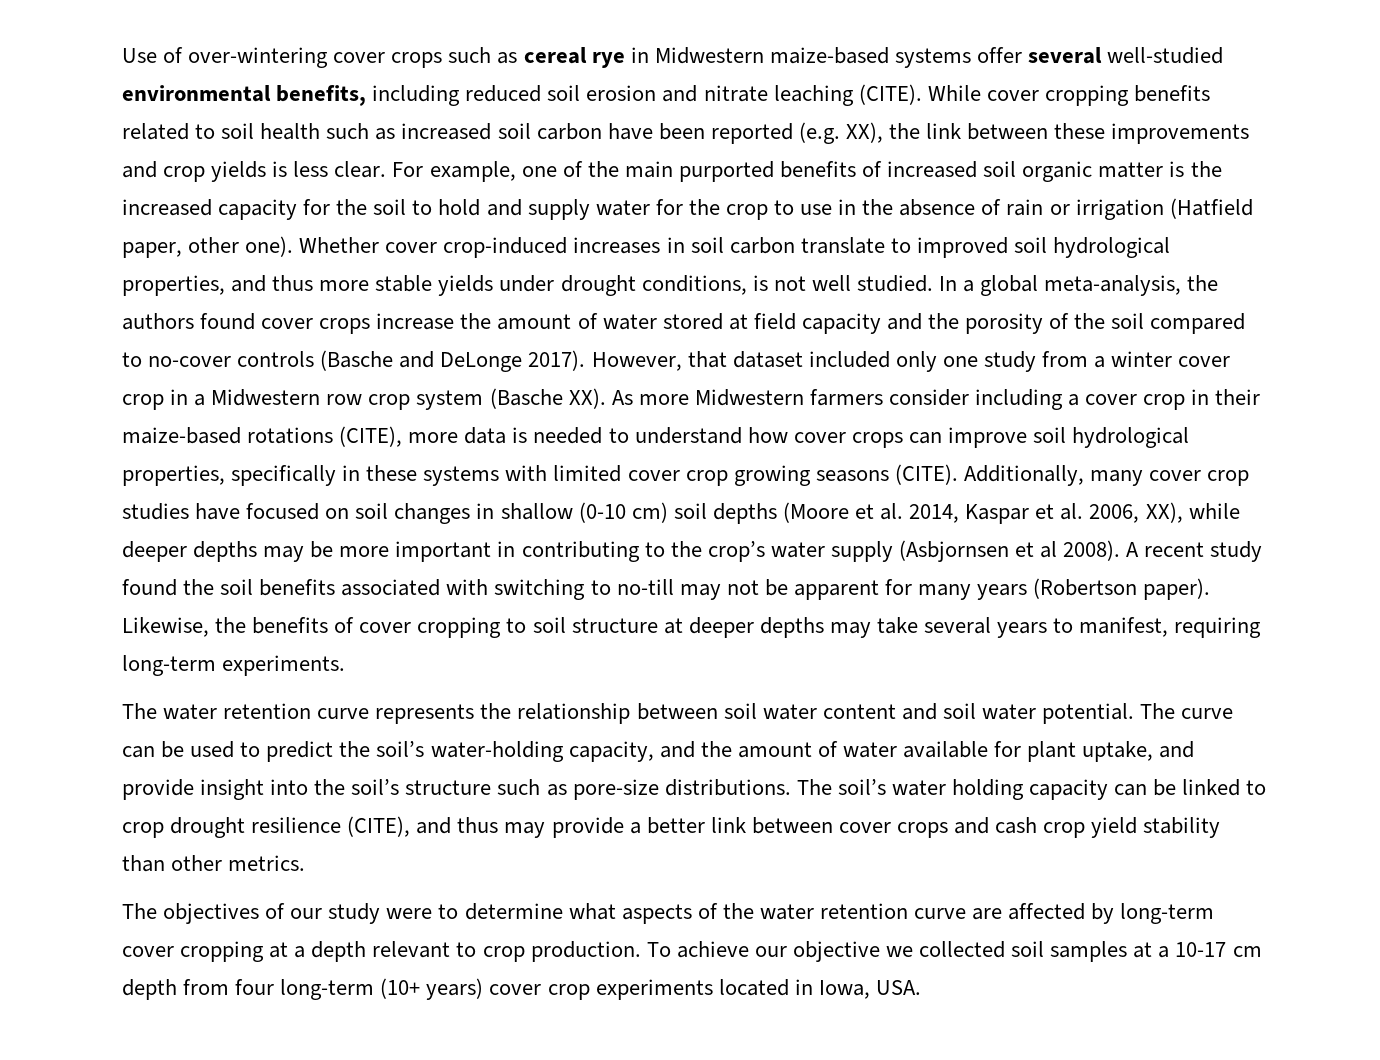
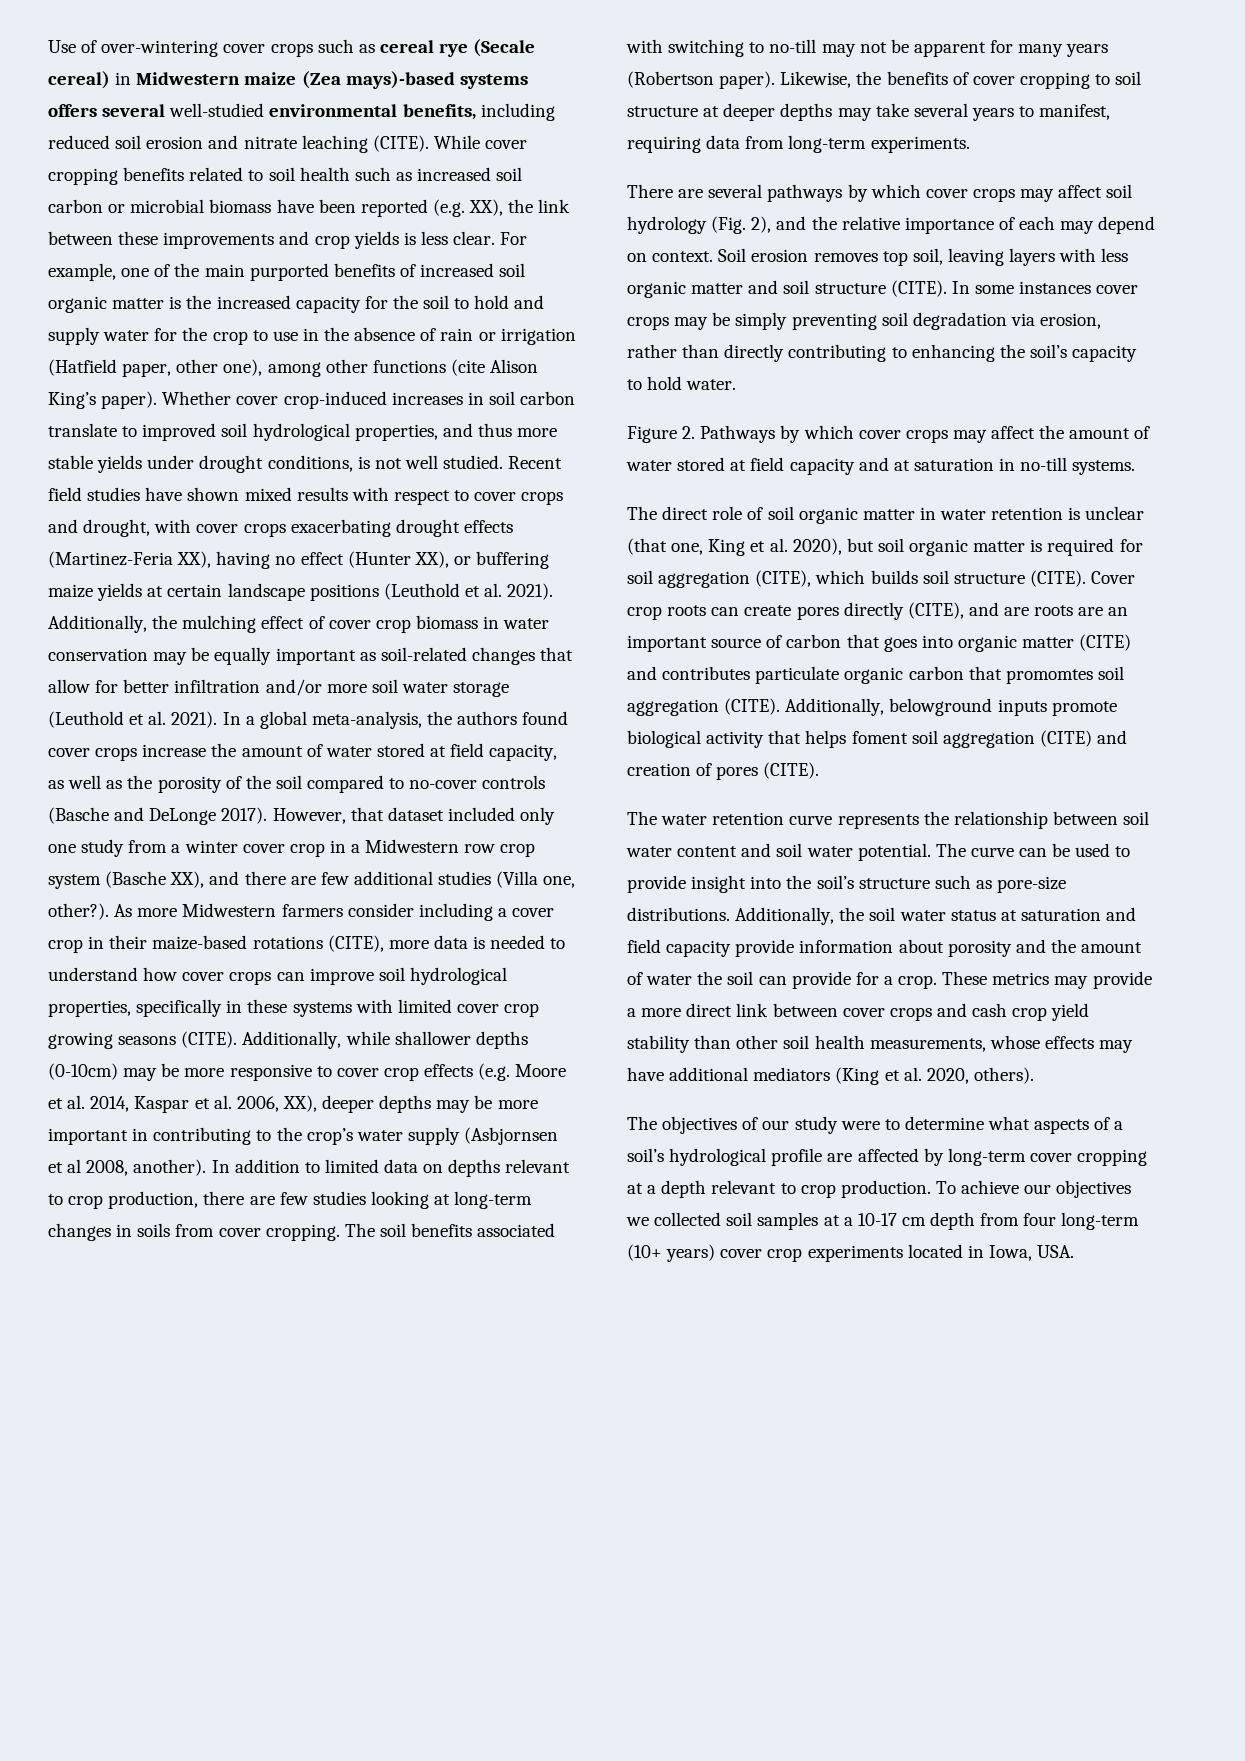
[630,47,1022,68] in Midwestern maize-based systems offer -> [473,39,536,57] [48,71,528,89] [48,104,97,117] (Secale cereal) in Midwestern maize (Zea mays)-based systems offers
(602, 131) none -> [108,199,272,213] or microbial biomass
[245,236,294,257] one). -> [223,359,539,377] [48,391,158,409] one), among other functions (cite Alison King’s paper).
(933, 283) none -> [508,456,563,469] [48,487,564,505] [48,519,513,537] [48,551,550,569] [48,583,554,601] [48,615,550,633] [48,647,574,665] [48,679,510,697] [48,711,218,728] Recent field studies have shown mixed results with respect to cover crops and drought, with cover crops exacerbating drought effects (Martinez-Feria XX), having no effect (Hunter XX), or buffering maize yields at certain landscape positions (Leuthold et al. 2021). Additionally, the mulching effect of cover crop biomass in water conservation may be equally important as soil-related changes that allow for better infiltration and/or more soil water storage (Leuthold et al. 2021).
[801,313,922,334] capacity and -> [489,744,558,761] [48,775,123,789] capacity, as well as
[568,388,606,409] XX). -> [170,871,576,888] [48,903,109,920] XX), and there are few additional studies (Villa one, other?).
[1089,470,1250,486] [122,502,849,524] many cover crop studies have focused on soil changes in shallow (0-10 cm) soil depths (Moore -> [345,1031,528,1049] [48,1063,567,1081] while shallower depths (0-10cm) may be more responsive to cover crop effects (e.g. Moore
[1188,503,1240,519] while -> (317, 1103) none
[1063,540,1263,562] [122,579,215,596] 2008). A recent study found the -> [86,1159,571,1177] [48,1191,533,1209] [48,1223,375,1241] 2008, another). In addition to limited data on depths relevant to crop production, there are few studies looking at long-term changes in soils from cover cropping. The
(1262, 627) none -> [706,135,785,149] data from
(346, 665) none -> [627,184,1133,202] [627,216,1156,234] [627,248,1129,266] [627,280,1139,298] [627,312,1102,330] [627,344,1138,362] [627,376,737,390] [627,425,1151,443] [626,457,1136,475] [627,506,1145,524] [627,538,1143,556] [627,570,1136,588] [627,602,1129,620] [627,634,1132,652] [627,666,1124,684] [627,698,1117,716] [627,730,1128,748] [627,762,820,780] // There are several pathways by which cover crops may affect soil hydrology (Fig. 2), and the relative importance of each may depend on context. Soil erosion removes top soil, leaving layers with less organic matter and soil structure (CITE). In some instances cover crops may be simply preventing soil degradation via erosion, rather than directly contributing to enhancing the soil’s capacity to hold water. // Figure 2. Pathways by which cover crops may affect the amount of water stored at field capacity and at saturation in no-till systems. // The direct role of soil organic matter in water retention is unclear (that one, King et al. 2020), but soil organic matter is required for soil aggregation (CITE), which builds soil structure (CITE). Cover crop roots can create pores directly (CITE), and are roots are an important source of carbon that goes into organic matter (CITE) and contributes particulate organic carbon that promomtes soil aggregation (CITE). Additionally, belowground inputs promote biological activity that helps foment soil aggregation (CITE) and creation of pores (CITE).
[266,741,1195,762] predict the soil’s water-holding capacity, and the amount of water available for plant uptake, and -> (1131, 851) none
[796,779,1267,800] [122,816,499,838] The soil’s water holding capacity can be linked to crop drought resilience (CITE), and thus -> [735,907,1137,925] [627,939,1143,957] [627,971,1050,989] Additionally, the soil water status at saturation and field capacity provide information about porosity and the amount of water the soil can provide for a crop. These metrics
[646,817,705,834] better -> [641,1003,733,1017] more direct
[228,855,306,871] metrics. -> [783,1035,1134,1053] [627,1067,1034,1085] soil health measurements, whose effects may have additional mediators (King et al. 2020, others).
[722,903,967,920] the water retention curve -> [1114,1121,1124,1130] [627,1148,823,1166] a soil’s hydrological profile
[792,941,880,962] objective -> [1056,1180,1132,1198] objectives

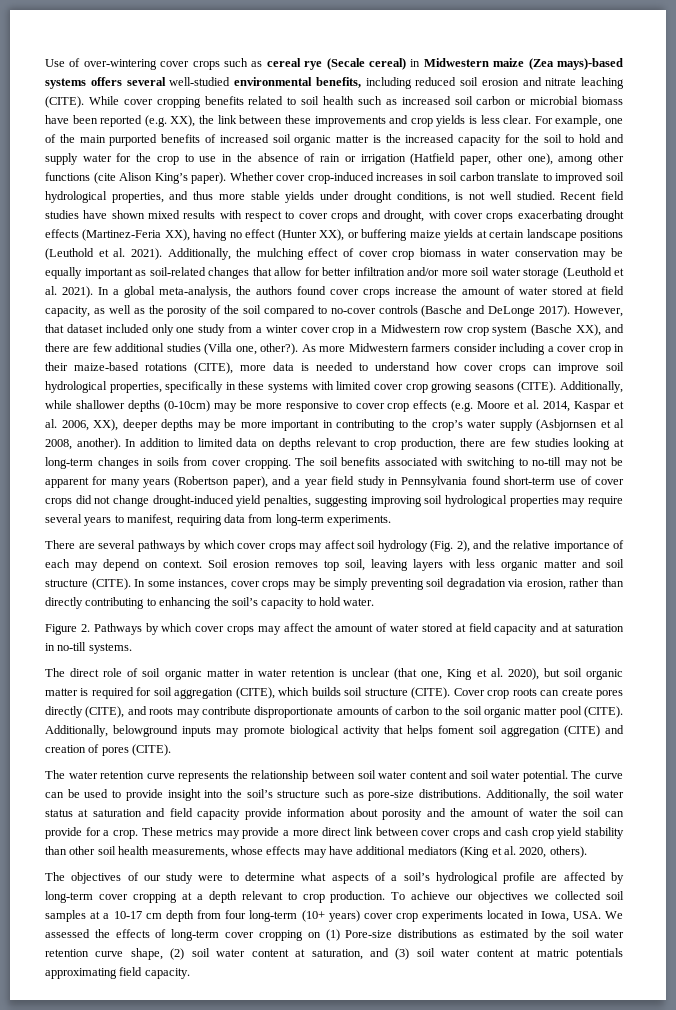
[719,71,1142,89] [627,103,909,121] paper). Likewise, the benefits of cover cropping to soil structure at deeper depths may take -> [232,476,625,488] [45,495,623,507] paper), and a year field study in Pennsylvania found short-term use of cover crops did not change drought-induced yield penalties, suggesting improving soil hydrological properties may require
[1019,281,1092,294] instances -> [178,579,228,590] instances,
[1004,605,1129,616] [627,634,1132,652] [627,666,1124,684] [627,699,719,716] are roots are an important source of carbon that goes into organic matter (CITE) and contributes particulate organic carbon that promomtes soil aggregation -> [149,706,582,718] roots may contribute disproportionate amounts of carbon to the soil organic matter pool
(1047, 707) none -> [216,728,240,737] may
(1075, 1251) none -> [605,911,623,919] [45,929,624,941] [45,948,623,960] [45,967,190,979] We assessed the effects of long-term cover cropping on (1) Pore-size distributions as estimated by the soil water retention curve shape, (2) soil water content at saturation, and (3) soil water content at matric potentials approximating field capacity.

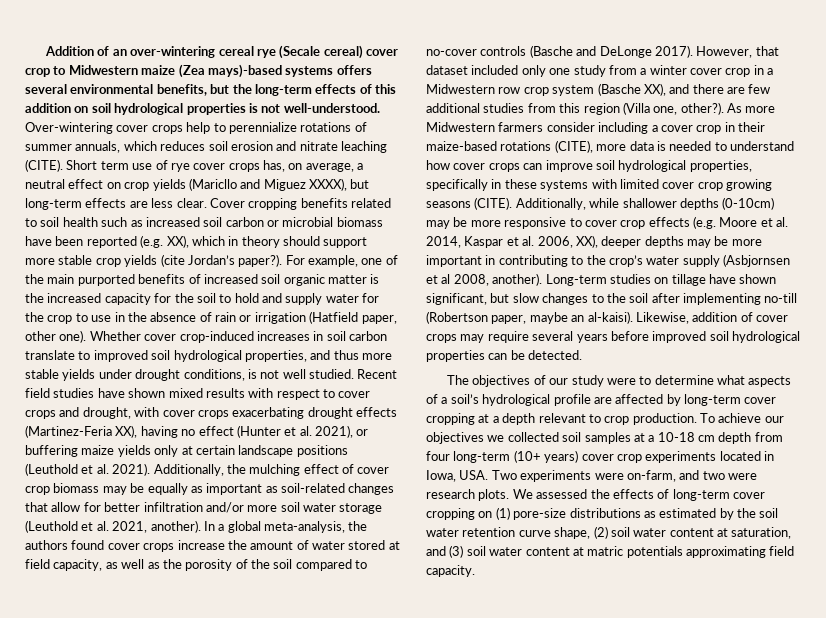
[45,58,263,70] Use of over-wintering cover crops such as -> [45,46,216,58] Addition of an over-wintering
[410,59,421,67] in -> [366,49,399,56] [25,66,67,77] cover crop to
[169,77,231,86] well-studied -> (67, 89) none
[365,77,457,89] including reduced -> [210,84,396,96] [25,103,380,115] [25,122,367,134] [25,141,206,153] but the long-term effects of this addition on soil hydrological properties is not well-understood. Over-wintering cover crops help to perennialize rotations of summer annuals, which reduces
[88,96,153,105] While cover -> [66,160,364,172] [25,178,370,191] [25,198,245,210] Short term use of rye cover crops has, on average, a neutral effect on crop yields (Maricllo and Miguez XXXX), but long-term effects are less clear. Cover
[199,115,532,127] the link between these improvements and crop yields is less clear. -> [191,236,368,248] [25,254,283,267] which in theory should support more stable crop yields (cite Jordan’s paper?).
[527,153,624,165] [45,172,227,184] one), among other functions (cite Alison King’s paper). -> [59,330,87,343] one).
[319,229,345,241] XX), -> [284,425,353,438] et al. 2021),
(474, 235) none -> [154,445,179,457] only
[466,249,579,257] in water conservation -> (100, 488) none
(82, 273) none -> [190,486,203,493] as
[62,286,93,298] 2021). -> [112,520,201,533] 2021, another).
(201, 347) none -> [527,103,620,115] from this region
[125,438,624,450] [45,457,623,469] [45,476,625,488] [45,495,623,507] [45,514,391,526] [45,540,624,552] [45,559,624,571] [45,578,624,590] [45,597,375,609] [45,623,625,635] [45,642,132,654] [45,668,624,680] [45,687,624,699] [45,706,623,718] [45,725,624,737] [45,744,172,756] [45,770,623,782] [45,789,624,801] [45,808,625,820] [45,827,625,839] [45,846,587,858] In addition to limited data on depths relevant to crop production, there are few studies looking at long-term changes in soils from cover cropping. The soil benefits associated with switching to no-till may not be apparent for many years (Robertson paper), and a year field study in Pennsylvania found short-term use of cover crops did not change drought-induced yield penalties, suggesting improving soil hydrological properties may require several years to manifest, requiring data from long-term experiments. // There are several pathways by which cover crops may affect soil hydrology (Fig. 2), and the relative importance of each may depend on context. Soil erosion removes top soil, leaving layers with less organic matter and soil structure (CITE). In some instances, cover crops may be simply preventing soil degradation via erosion, rather than directly contributing to enhancing the soil’s capacity to hold water. // Figure 2. Pathways by which cover crops may affect the amount of water stored at field capacity and at saturation in no-till systems. // The direct role of soil organic matter in water retention is unclear (that one, King et al. 2020), but soil organic matter is required for soil aggregation (CITE), which builds soil structure (CITE). Cover crop roots can create pores directly (CITE), and roots may contribute disproportionate amounts of carbon to the soil organic matter pool (CITE). Additionally, belowground inputs may promote biological activity that helps foment soil aggregation (CITE) and creation of pores (CITE). // The water retention curve represents the relationship between soil water content and soil water potential. The curve can be used to provide insight into the soil’s structure such as pore-size distributions. Additionally, the soil water status at saturation and field capacity provide information about porosity and the amount of water the soil can provide for a crop. These metrics may provide a more direct link between cover crops and cash crop yield stability than other soil health measurements, whose effects may have additional mediators (King et al. 2020, others). -> [545,274,777,286] [426,293,798,305] [426,311,788,324] [426,331,800,343] [426,350,583,362] Long-term studies on tillage have shown significant, but slow changes to the soil after implementing no-till (Robertson paper, maybe an al-kaisi). Likewise, addition of cover crops may require several years before improved soil hydrological properties can be detected.
[113,911,142,919] 10-17 -> [657,432,695,442] 10-18
(601, 915) none -> [491,470,757,482] [426,489,510,501] Two experiments were on-farm, and two were research plots.
[345,930,393,938] Pore-size -> [513,508,567,520] pore-size

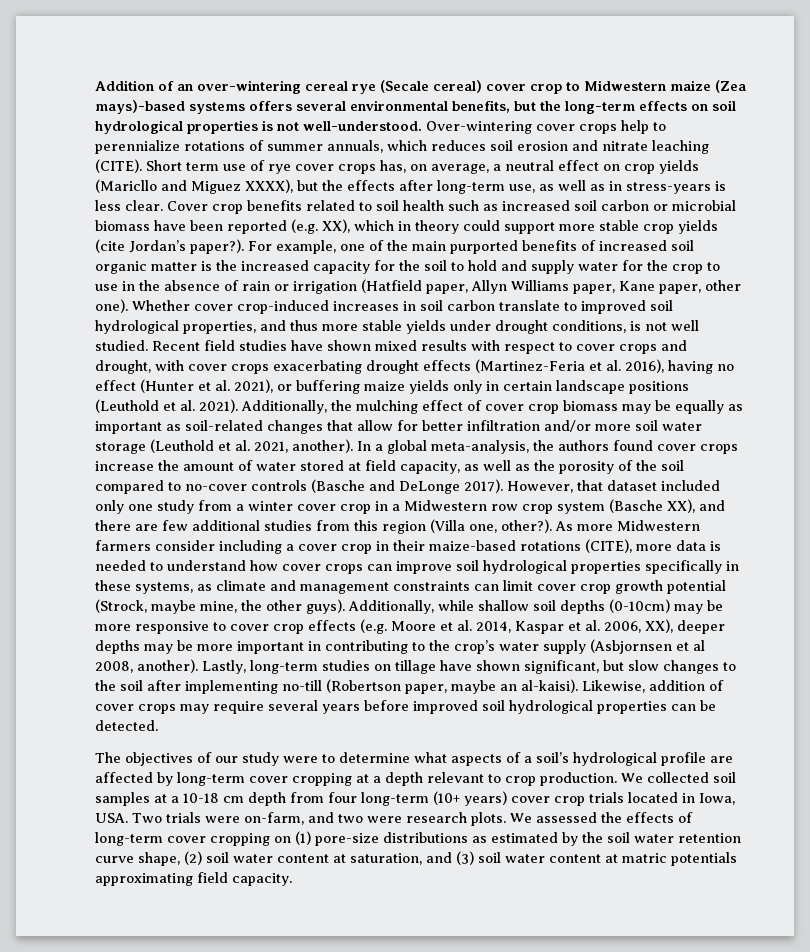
[359,84,396,94] [25,103,71,113] of this addition -> (687, 106) none
[25,198,148,210] long-term effects are -> [322,180,726,194] the effects after long-term use, as well as in stress-years is
[248,198,298,210] cropping -> [212,204,243,214] crop
[283,236,320,246] should -> [463,220,500,231] could
(397, 319) none -> [471,280,701,294] Allyn Williams paper, Kane paper,
[115,425,138,438] XX), -> [589,359,664,373] et al. 2016),
[181,446,193,455] at -> [486,381,499,391] in
[689,160,752,172] properties, -> [571,561,641,574] properties
[540,179,772,191] [426,197,677,210] systems with limited cover crop growing seasons (CITE). Additionally, while shallower -> [135,580,726,594] [95,599,556,614] systems, as climate and management constraints can limit cover crop growth potential (Strock, maybe mine, the other guys). Additionally, while shallow soil
[545,274,607,286] Long-term -> [202,660,318,674] Lastly, long-term
[700,413,784,423] [426,432,505,444] To achieve our objectives we -> [621,773,643,783] We
[645,451,717,463] experiments -> [589,792,624,803] trials
[520,470,592,482] experiments -> [166,812,201,823] trials

